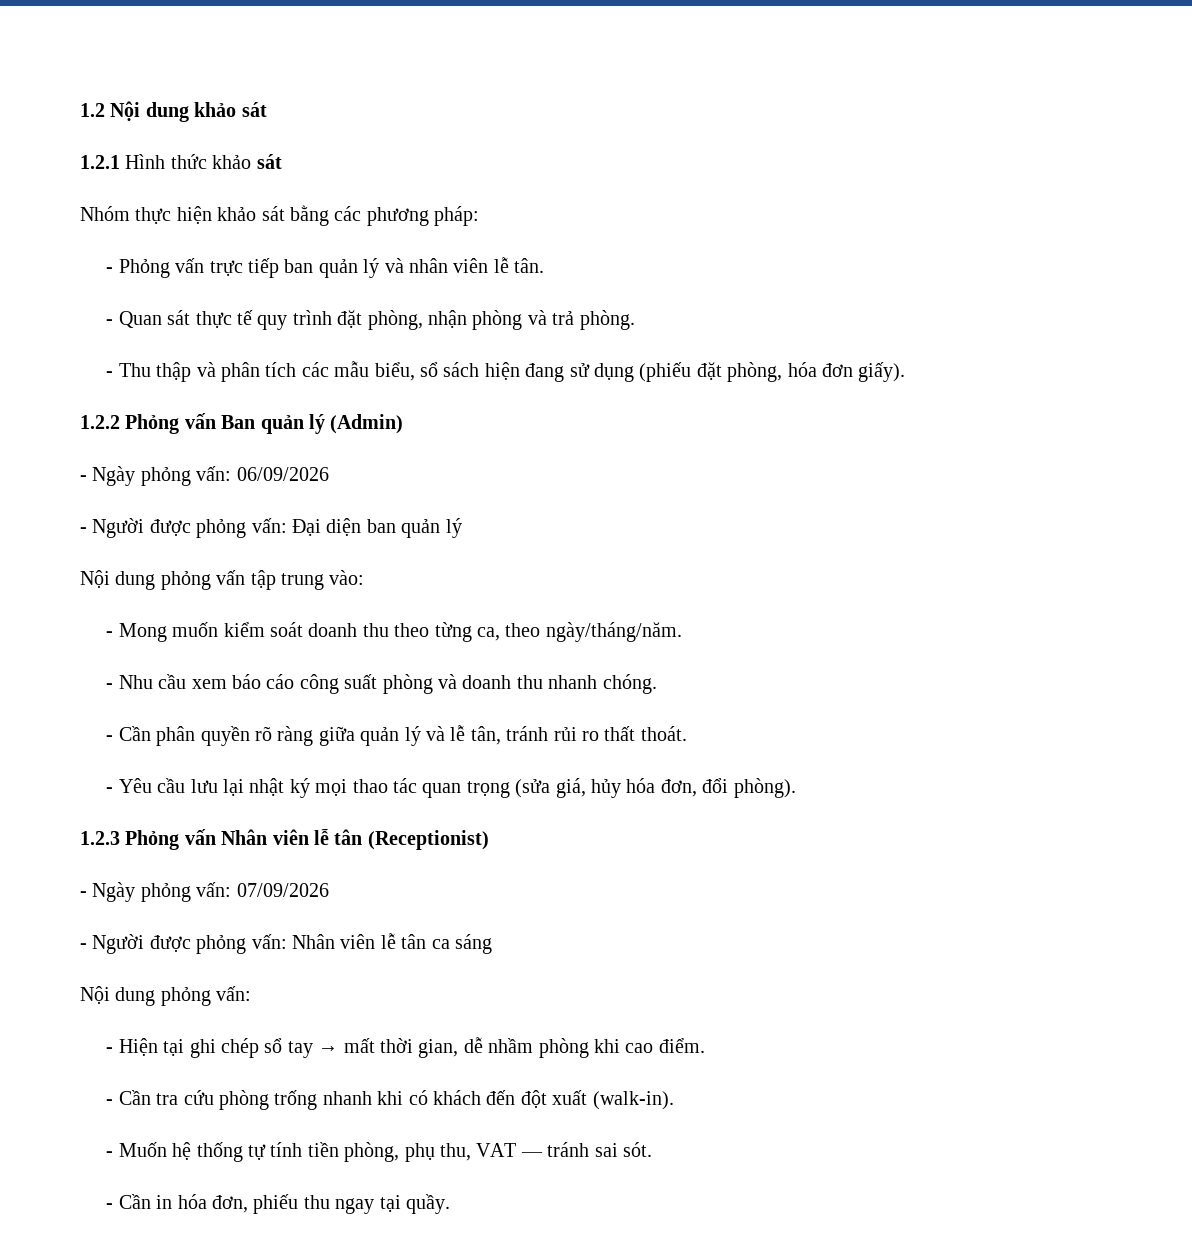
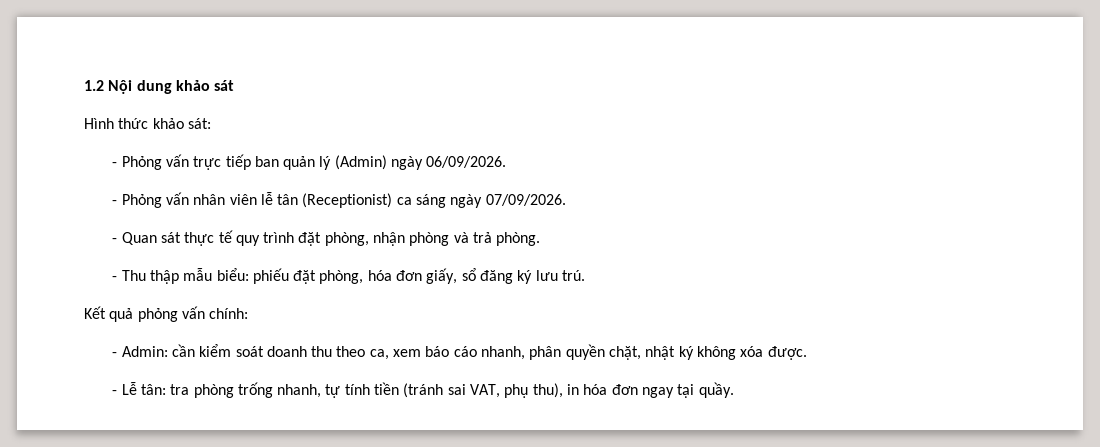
[80,155,120,169] 1.2.1 -> (235, 85) none
[256,154,282,169] [80,205,480,226] sát // Nhóm thực hiện khảo sát bằng các phương pháp: -> [187,118,211,129] sát:
[384,257,545,273] và nhân viên lễ tân. -> [334,155,507,170] [112,192,566,208] (Admin) ngày 06/09/2026. // - Phỏng vấn nhân viên lễ tân (Receptionist) ca sáng ngày 07/09/2026.
[196,361,906,382] [80,413,404,434] [80,466,329,486] [80,518,462,538] [80,570,365,590] [106,622,219,642] và phân tích các mẫu biểu, sổ sách hiện đang sử dụng (phiếu đặt phòng, hóa đơn giấy). // 1.2.2 Phỏng vấn Ban quản lý (Admin) // - Ngày phỏng vấn: 06/09/2026 // - Người được phỏng vấn: Đại diện ban quản lý // Nội dung phỏng vấn tập trung vào: // - Mong muốn -> [183,268,586,284] [84,306,249,322] [112,344,195,357] mẫu biểu: phiếu đặt phòng, hóa đơn giấy, sổ đăng ký lưu trú. // Kết quả phỏng vấn chính: // - Admin: cần
[434,622,682,642] [106,674,657,694] [106,725,687,746] [106,778,796,798] [80,828,489,850] [80,882,329,902] [80,933,492,954] [80,986,252,1006] [106,1037,705,1058] [106,1090,674,1110] [106,1142,652,1162] [106,1194,330,1214] từng ca, theo ngày/tháng/năm. // - Nhu cầu xem báo cáo công suất phòng và doanh thu nhanh chóng. // - Cần phân quyền rõ ràng giữa quản lý và lễ tân, tránh rủi ro thất thoát. // - Yêu cầu lưu lại nhật ký mọi thao tác quan trọng (sửa giá, hủy hóa đơn, đổi phòng). // 1.2.3 Phỏng vấn Nhân viên lễ tân (Receptionist) // - Ngày phỏng vấn: 07/09/2026 // - Người được phỏng vấn: Nhân viên lễ tân ca sáng // Nội dung phỏng vấn: // - Hiện tại ghi chép sổ tay → mất thời gian, dễ nhầm phòng khi cao điểm. // - Cần tra cứu phòng trống nhanh khi có khách đến đột xuất (walk-in). // - Muốn hệ thống tự tính tiền phòng, phụ thu, VAT — tránh sai sót. // - Cần in hóa đơn, phiếu thu -> [369,344,807,360] [112,382,638,398] ca, xem báo cáo nhanh, phân quyền chặt, nhật ký không xóa được. // - Lễ tân: tra phòng trống nhanh, tự tính tiền (tránh sai VAT, phụ thu), in hóa đơn

